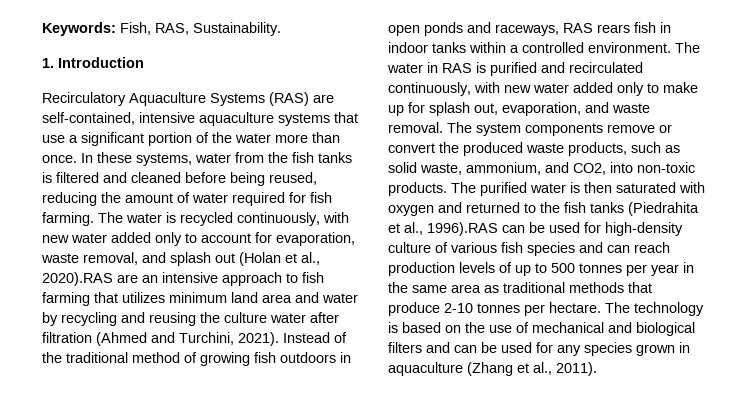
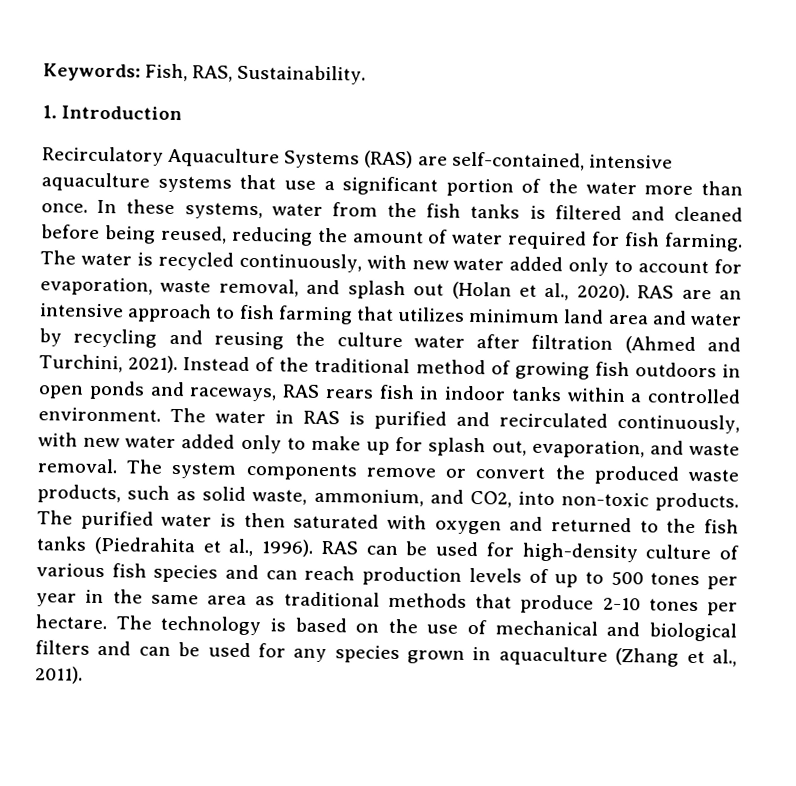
[42,272,113,286] 2020).RAS -> [576,283,675,302] 2020). RAS
[427,222,498,236] 1996).RAS -> [261,539,359,557] 1996). RAS
[579,263,622,273] tonnes -> [650,572,701,586] tones
[477,303,520,313] tonnes -> [648,598,699,612] tones

